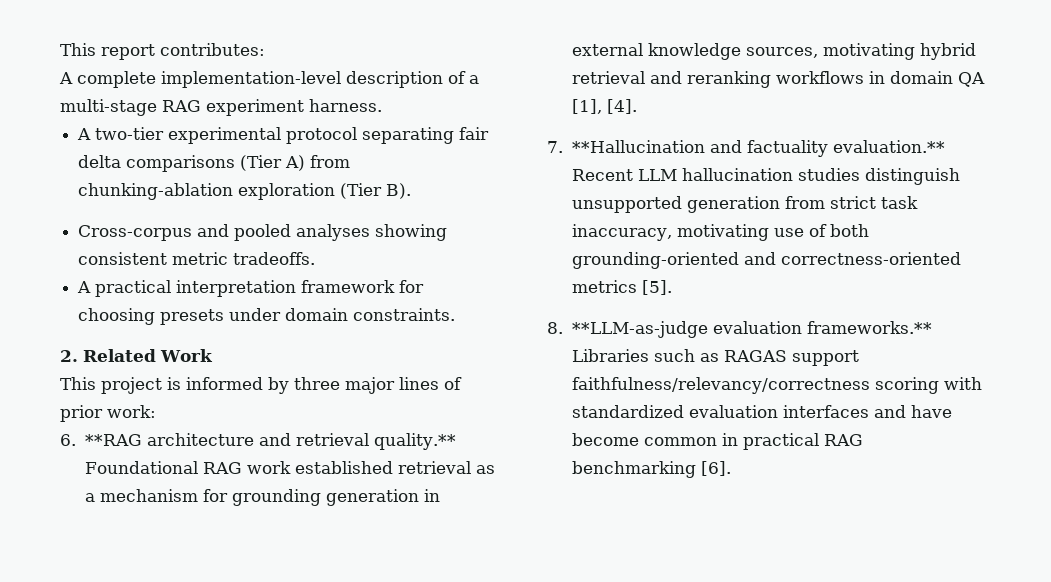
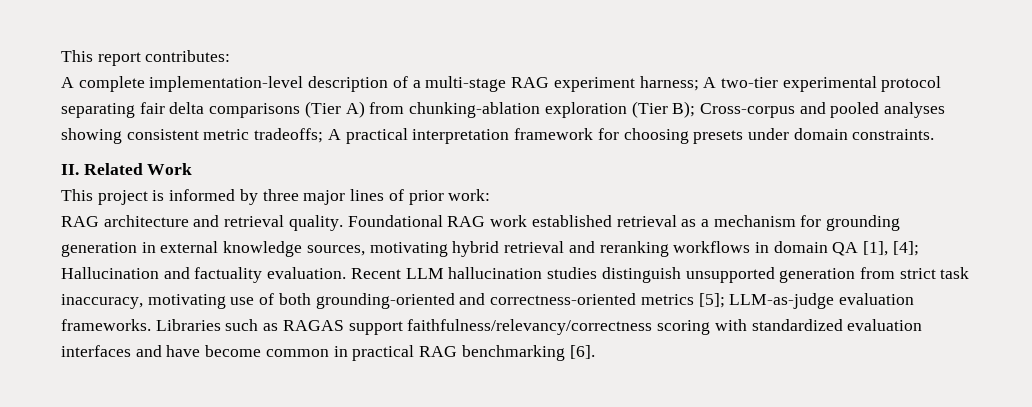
[309,99,382,112] harness. // -> [639,76,699,91] harness;
[386,183,412,199] B). // -> [672,101,696,118] B);
[233,252,316,265] tradeoffs. // -> [254,128,324,143] tradeoffs;
[60,350,78,362] 2. -> [61,164,79,175] II.
[60,434,142,446] 6. **RAG -> [61,216,99,227] RAG
[373,433,456,450] quality.** -> [288,215,343,231] quality.
[606,99,637,114] [547,140,705,153] [4]. // 7. **Hallucination -> [892,241,919,256] [61,267,159,279] [4]; Hallucination
[832,140,945,153] evaluation.** -> [267,267,347,279] evaluation.
[641,280,672,295] [547,321,932,338] [5]. // 8. **LLM-as-judge evaluation frameworks.** -> [698,293,914,309] [61,319,151,331] [5]; LLM-as-judge evaluation frameworks.

